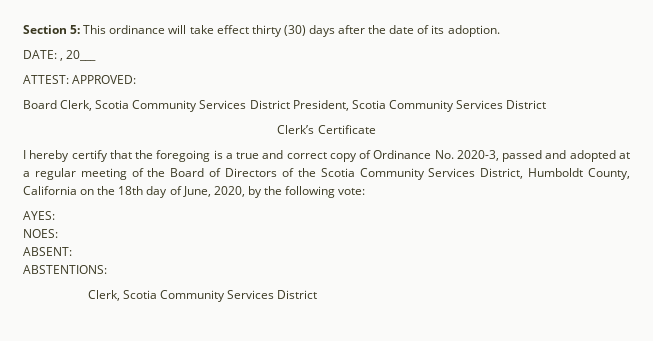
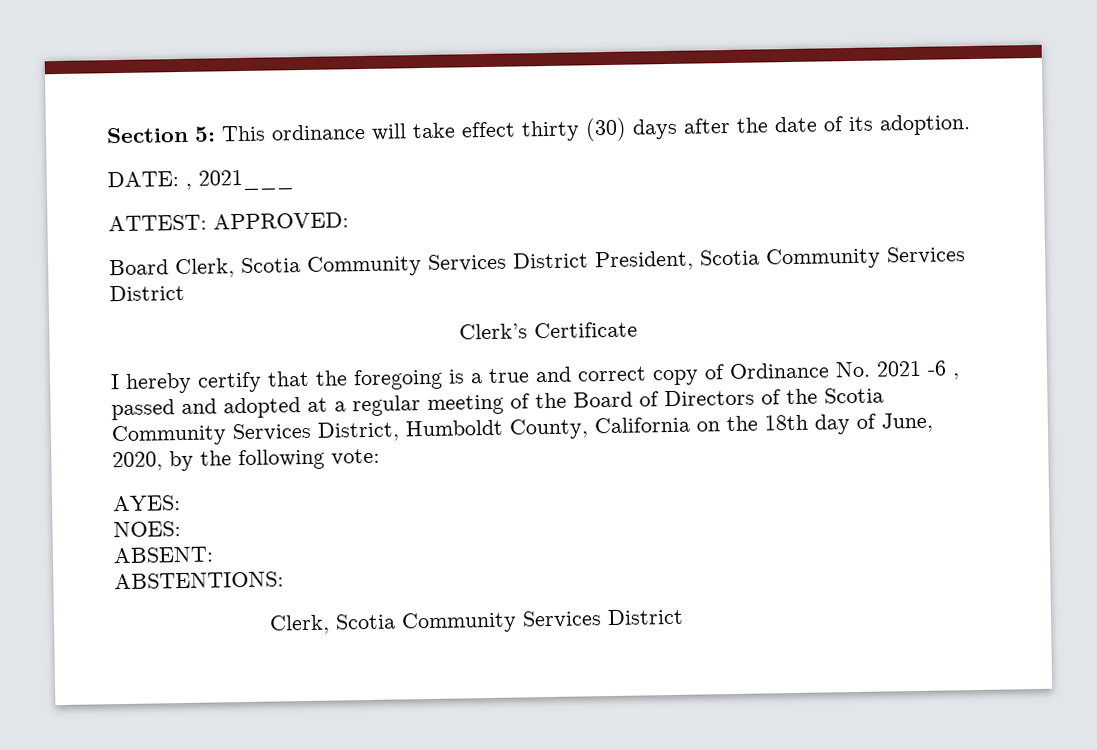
[66,50,97,61] 20___ -> [198,169,294,191] 2021___
[456,150,499,161] 2020-3, -> [876,360,960,380] 2021 -6 ,

